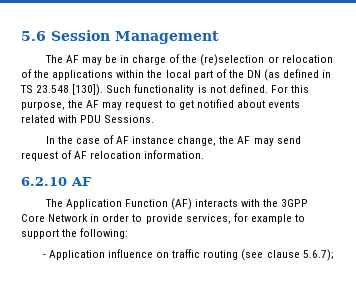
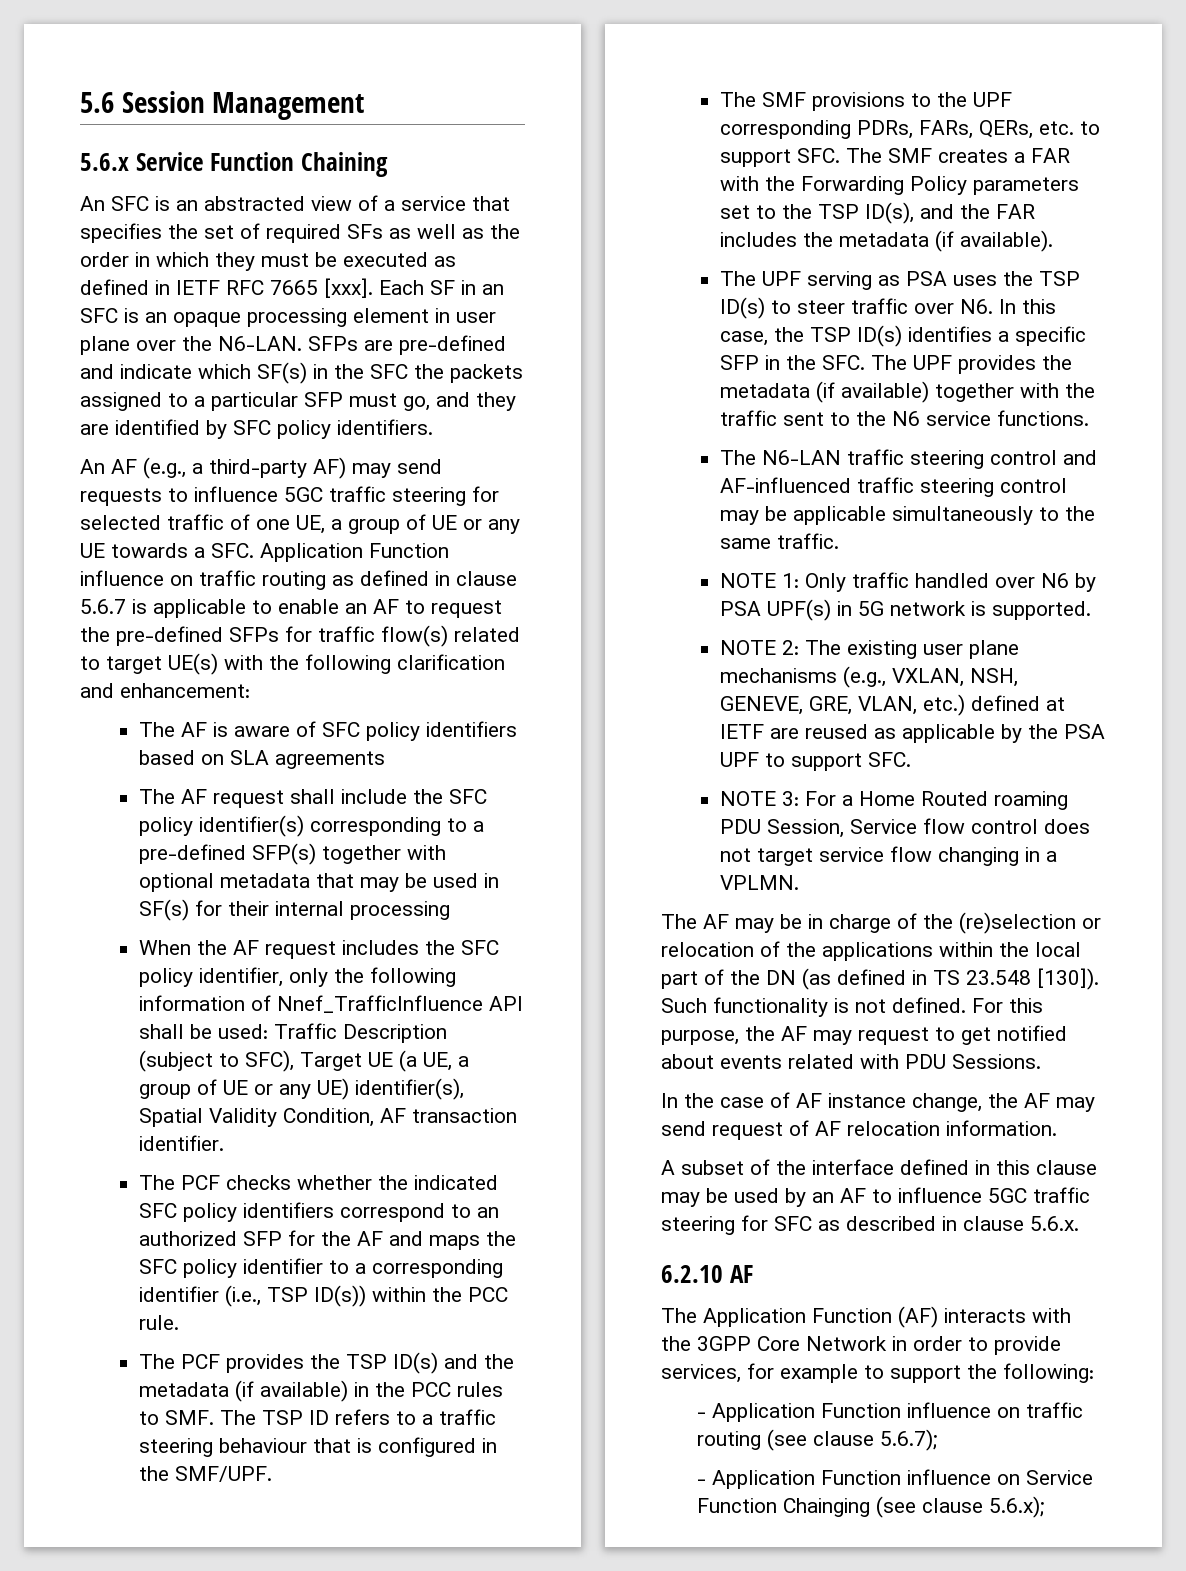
(219, 37) none -> [80,152,388,177] [80,195,510,211] [80,223,520,243] [80,252,456,271] [80,278,504,298] [80,308,496,327] [80,335,506,355] [80,362,523,384] [80,392,516,411] [80,419,433,439] [80,457,442,479] [80,486,499,506] [80,514,520,534] [80,543,449,562] [80,570,517,590] [80,599,502,618] [80,625,520,647] [80,653,505,675] [80,683,250,698] [139,721,518,741] [139,750,386,769] [139,789,488,808] [139,815,485,837] [139,843,447,865] [139,873,500,892] [139,899,451,921] [139,940,500,959] [139,967,457,987] [139,995,524,1013] [139,1023,448,1043] [139,1050,470,1072] [139,1078,465,1100] [139,1108,518,1127] [139,1135,225,1151] [139,1175,499,1190] [139,1202,500,1222] [139,1230,517,1250] [139,1258,504,1278] [139,1285,509,1307] [139,1315,180,1330] [139,1352,515,1374] [139,1380,504,1402] [139,1409,497,1425] [139,1437,498,1457] [139,1466,273,1482] [720,92,1013,111] [720,120,1101,139] [720,148,1071,167] [720,176,1080,195] [720,202,1036,224] [720,230,1054,252] [720,271,1081,290] [720,297,1057,319] [720,325,1087,347] [720,355,1073,374] [720,381,1096,403] [720,410,1090,426] [720,449,1098,469] [720,477,1068,497] [720,506,1096,525] [720,533,840,549] [720,572,1097,592] [720,599,1092,621] [720,640,1020,659] [720,666,1019,688] [720,694,1066,716] [720,724,1106,743] [720,752,912,771] [720,791,1069,810] [720,818,1091,838] [720,846,1058,866] [720,875,800,890] // 5.6.x Service Function Chaining // An SFC is an abstracted view of a service that specifies the set of required SFs as well as the order in which they must be executed as defined in IETF RFC 7665 [xxx]. Each SF in an SFC is an opaque processing element in user plane over the N6-LAN. SFPs are pre-defined and indicate which SF(s) in the SFC the packets assigned to a particular SFP must go, and they are identified by SFC policy identifiers. // An AF (e.g., a third-party AF) may send requests to influence 5GC traffic steering for selected traffic of one UE, a group of UE or any UE towards a SFC. Application Function influence on traffic routing as defined in clause 5.6.7 is applicable to enable an AF to request the pre-defined SFPs for traffic flow(s) related to target UE(s) with the following clarification and enhancement: // The AF is aware of SFC policy identifiers based on SLA agreements // The AF request shall include the SFC policy identifier(s) corresponding to a pre-defined SFP(s) together with optional metadata that may be used in SF(s) for their internal processing // When the AF request includes the SFC policy identifier, only the following information of Nnef_TrafficInfluence API shall be used: Traffic Description (subject to SFC), Target UE (a UE, a group of UE or any UE) identifier(s), Spatial Validity Condition, AF transaction identifier. // The PCF checks whether the indicated SFC policy identifiers correspond to an authorized SFP for the AF and maps the SFC policy identifier to a corresponding identifier (i.e., TSP ID(s)) within the PCC rule. // The PCF provides the TSP ID(s) and the metadata (if available) in the PCC rules to SMF. The TSP ID refers to a traffic steering behaviour that is configured in the SMF/UPF. // The SMF provisions to the UPF corresponding PDRs, FARs, QERs, etc. to support SFC. The SMF creates a FAR with the Forwarding Policy parameters set to the TSP ID(s), and the FAR includes the metadata (if available). // The UPF serving as PSA uses the TSP ID(s) to steer traffic over N6. In this case, the TSP ID(s) identifies a specific SFP in the SFC. The UPF provides the metadata (if available) together with the traffic sent to the N6 service functions. // The N6-LAN traffic steering control and AF-influenced traffic steering control may be applicable simultaneously to the same traffic. // NOTE 1: Only traffic handled over N6 by PSA UPF(s) in 5G network is supported. // NOTE 2: The existing user plane mechanisms (e.g., VXLAN, NSH, GENEVE, GRE, VLAN, etc.) defined at IETF are reused as applicable by the PSA UPF to support SFC. // NOTE 3: For a Home Routed roaming PDU Session, Service flow control does not target service flow changing in a VPLMN.
(205, 154) none -> [661,1159,1097,1175] [661,1187,1090,1207] [661,1215,1079,1235] // A subset of the interface defined in this clause may be used by an AF to influence 5GC traffic steering for SFC as described in clause 5.6.x.
(105, 255) none -> [821,1403,902,1418] Function
(334, 255) none -> [697,1469,1094,1489] [697,1496,1045,1518] // - Application Function influence on Service Function Chainging (see clause 5.6.x);

